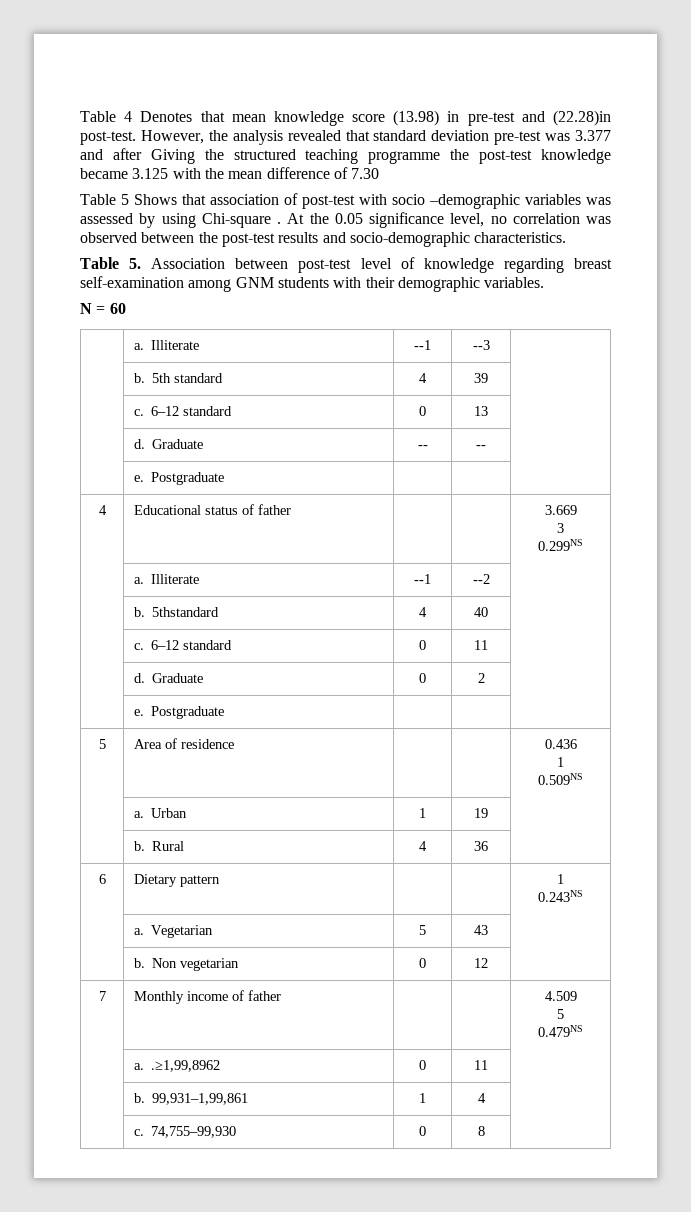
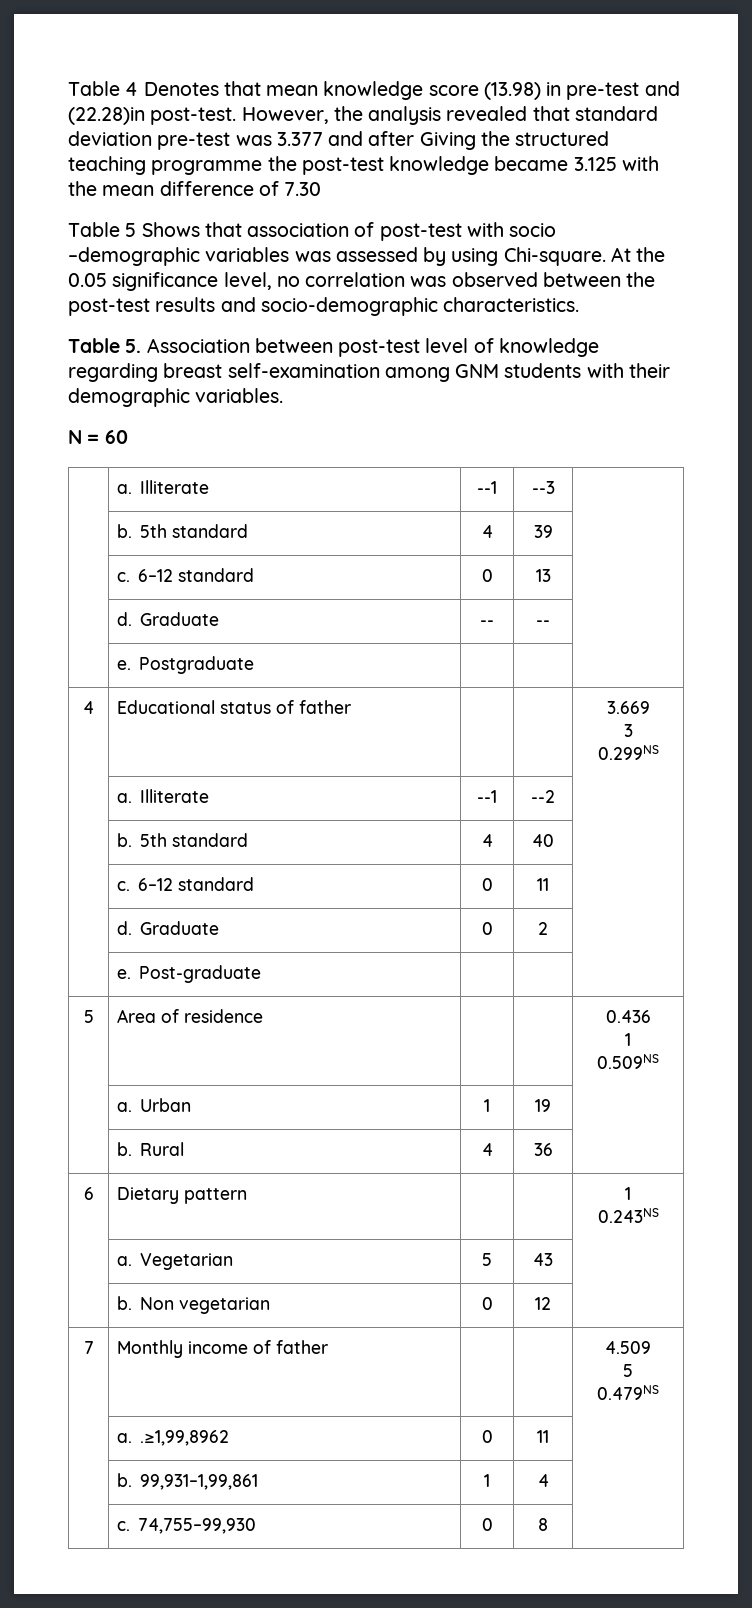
[201,213,281,228] Chi-square . -> [503,247,606,266] Chi-square.
[151,607,219,617] 5thstandard -> [140,833,249,847] 5th standard
[150,706,224,719] Postgraduate -> [139,965,262,983] Post-graduate

